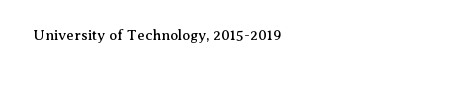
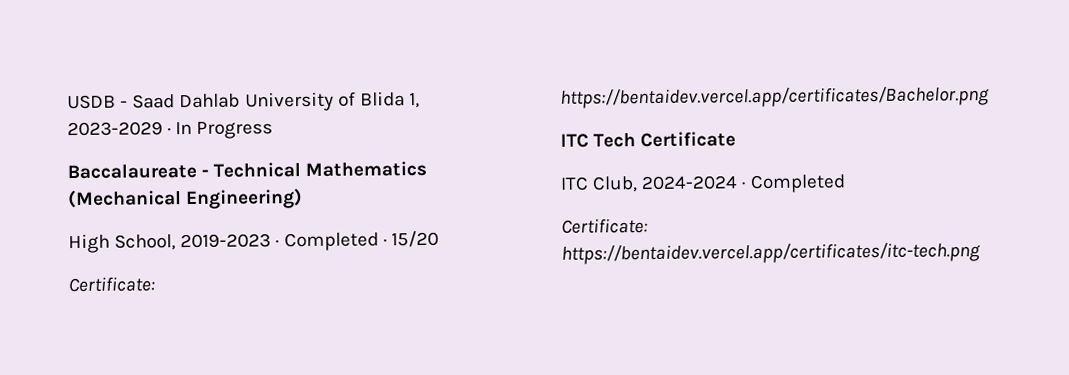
[33,29,282,43] University of Technology, 2015-2019 -> [67,91,420,112] [67,121,274,139] [67,160,428,180] [68,188,304,210] [68,230,439,254] [68,276,155,293] [560,86,990,109] [560,131,737,148] [560,174,846,194] [561,218,648,234] [561,242,981,265] USDB - Saad Dahlab University of Blida 1, 2023-2029 · In Progress // Baccalaureate - Technical Mathematics (Mechanical Engineering) // High School, 2019-2023 · Completed · 15/20 // Certificate: https://bentaidev.vercel.app/certificates/Bachelor.png // ITC Tech Certificate // ITC Club, 2024-2024 · Completed // Certificate: https://bentaidev.vercel.app/certificates/itc-tech.png

